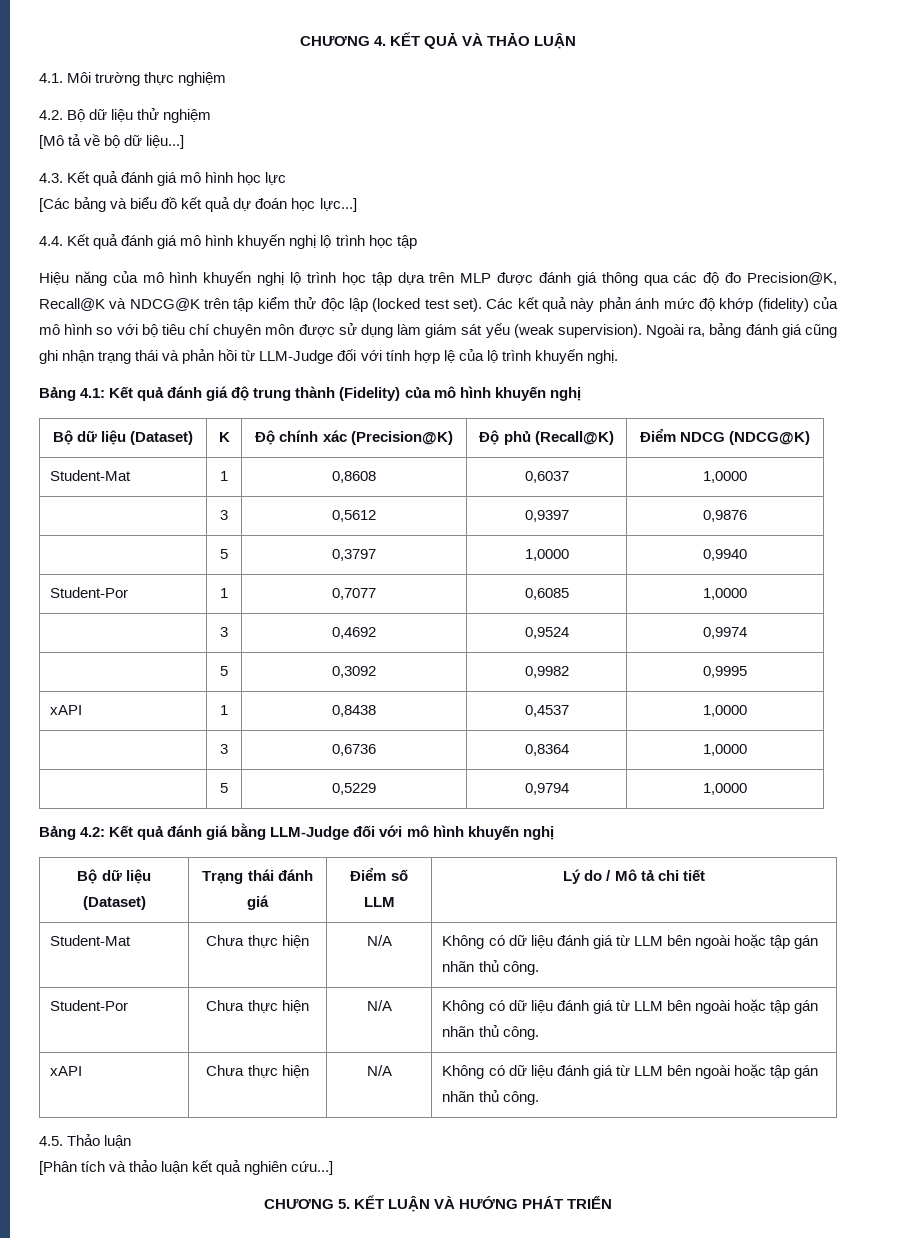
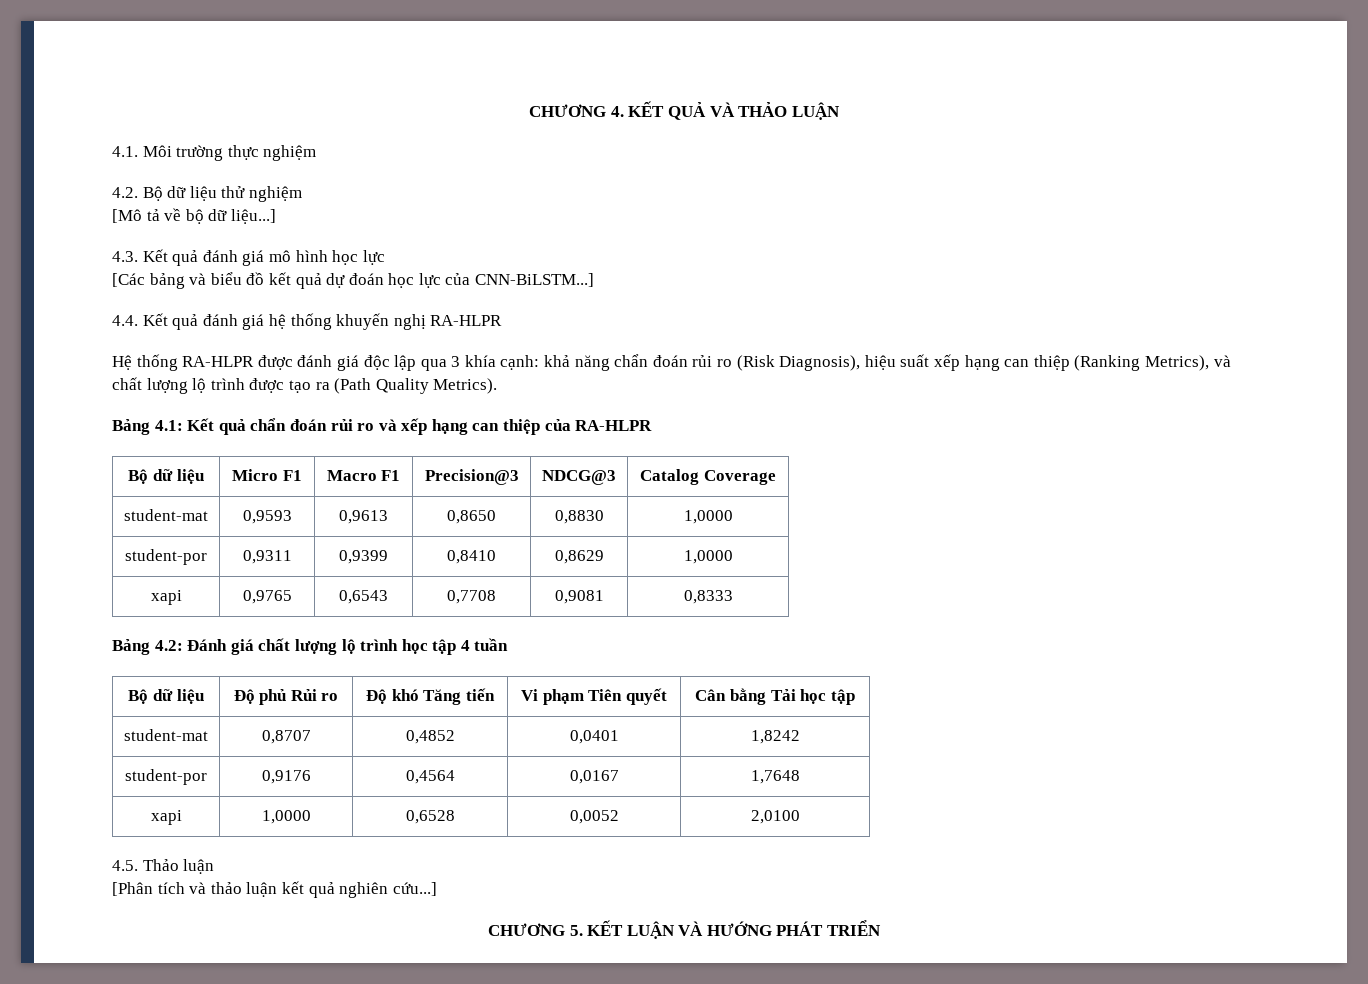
[319,198,357,212] lực...] -> [418,273,595,288] lực của CNN-BiLSTM...]
[180,234,417,249] [39,271,838,286] [39,297,839,312] [39,323,837,338] [39,349,618,364] [39,386,581,401] [52,430,194,445] [218,432,230,442] [255,430,453,445] [479,430,614,445] [639,428,811,445] [50,470,132,481] [220,471,228,481] [332,471,376,483] [524,471,569,483] [703,471,747,483] [220,510,228,520] [332,510,376,522] [524,510,569,522] [703,510,747,522] [220,549,228,559] [332,549,376,561] [524,549,569,561] [703,549,747,561] [50,587,129,598] [220,588,228,598] [332,588,376,600] [524,588,569,600] [703,588,747,600] [220,627,228,637] [332,627,376,639] [524,627,569,639] [703,627,747,639] [220,666,228,676] [332,666,376,678] [524,666,569,678] [703,666,747,678] [50,705,83,715] [220,705,228,715] [332,705,376,717] [524,705,569,717] [703,705,747,717] [220,744,228,754] [332,744,376,756] [524,744,569,756] [703,744,747,756] [220,783,228,793] [332,783,376,795] [524,783,569,795] [703,783,747,795] [39,823,554,840] [77,869,151,884] [82,896,146,910] [202,869,313,884] [247,895,269,910] [350,867,408,881] [363,897,395,907] [563,869,705,884] [50,935,132,946] [206,935,309,948] [366,935,392,946] [442,934,819,949] [442,960,539,975] [50,1000,129,1011] [206,1000,309,1013] [366,1000,392,1011] [442,999,819,1014] [442,1025,539,1040] [50,1066,83,1076] [206,1065,309,1078] [366,1065,392,1076] [442,1064,819,1079] [442,1090,539,1105] mô hình khuyến nghị lộ trình học tập // Hiệu năng của mô hình khuyến nghị lộ trình học tập dựa trên MLP được đánh giá thông qua các độ đo Precision@K, Recall@K và NDCG@K trên tập kiểm thử độc lập (locked test set). Các kết quả này phản ánh mức độ khớp (fidelity) của mô hình so với bộ tiêu chí chuyên môn được sử dụng làm giám sát yếu (weak supervision). Ngoài ra, bảng đánh giá cũng ghi nhận trạng thái và phản hồi từ LLM-Judge đối với tính hợp lệ của lộ trình khuyến nghị. // Bảng 4.1: Kết quả đánh giá độ trung thành (Fidelity) của mô hình khuyến nghị // Bộ dữ liệu (Dataset) | K | Độ chính xác (Precision@K) | Độ phủ (Recall@K) | Điểm NDCG (NDCG@K) // Student-Mat | 1 | 0,8608 | 0,6037 | 1,0000 // | 3 | 0,5612 | 0,9397 | 0,9876 // | 5 | 0,3797 | 1,0000 | 0,9940 // Student-Por | 1 | 0,7077 | 0,6085 | 1,0000 // | 3 | 0,4692 | 0,9524 | 0,9974 // | 5 | 0,3092 | 0,9982 | 0,9995 // xAPI | 1 | 0,8438 | 0,4537 | 1,0000 // | 3 | 0,6736 | 0,8364 | 1,0000 // | 5 | 0,5229 | 0,9794 | 1,0000 // Bảng 4.2: Kết quả đánh giá bằng LLM-Judge đối với mô hình khuyến nghị // Bộ dữ liệu (Dataset) | Trạng thái đánh giá | Điểm số LLM | Lý do / Mô tả chi tiết // Student-Mat | Chưa thực hiện | N/A | Không có dữ liệu đánh giá từ LLM bên ngoài hoặc tập gán nhãn thủ công. // Student-Por | Chưa thực hiện | N/A | Không có dữ liệu đánh giá từ LLM bên ngoài hoặc tập gán nhãn thủ công. // xAPI | Chưa thực hiện | N/A | Không có dữ liệu đánh giá từ LLM bên ngoài hoặc tập gán nhãn thủ công. -> [268,313,503,330] [112,354,1231,371] [112,377,498,394] [112,418,653,435] [128,469,204,484] [232,469,302,481] [326,470,401,481] [424,469,519,485] [542,470,616,485] [640,469,776,485] [124,509,208,521] [242,510,292,524] [339,510,388,524] [447,510,497,524] [554,510,604,524] [683,510,733,524] [125,549,207,565] [242,550,292,564] [339,550,388,564] [447,550,497,564] [554,550,604,564] [683,550,733,564] [150,590,182,605] [242,590,292,604] [339,590,388,604] [447,590,497,604] [554,590,604,604] [683,590,733,604] [112,638,509,655] [128,689,204,704] [233,689,339,705] [366,688,495,705] [521,688,667,705] [695,688,855,705] [124,729,208,741] [261,730,311,744] [405,730,455,744] [569,730,619,744] [750,730,800,744] [125,769,207,785] [261,770,311,784] [405,770,455,784] [569,770,619,784] [750,770,800,784] [150,810,182,825] [261,810,311,824] [405,810,455,824] [569,810,619,824] [750,810,800,824] hệ thống khuyến nghị RA-HLPR // Hệ thống RA-HLPR được đánh giá độc lập qua 3 khía cạnh: khả năng chẩn đoán rủi ro (Risk Diagnosis), hiệu suất xếp hạng can thiệp (Ranking Metrics), và chất lượng lộ trình được tạo ra (Path Quality Metrics). // Bảng 4.1: Kết quả chẩn đoán rủi ro và xếp hạng can thiệp của RA-HLPR // Bộ dữ liệu | Micro F1 | Macro F1 | Precision@3 | NDCG@3 | Catalog Coverage // student-mat | 0,9593 | 0,9613 | 0,8650 | 0,8830 | 1,0000 // student-por | 0,9311 | 0,9399 | 0,8410 | 0,8629 | 1,0000 // xapi | 0,9765 | 0,6543 | 0,7708 | 0,9081 | 0,8333 // Bảng 4.2: Đánh giá chất lượng lộ trình học tập 4 tuần // Bộ dữ liệu | Độ phủ Rủi ro | Độ khó Tăng tiến | Vi phạm Tiên quyết | Cân bằng Tải học tập // student-mat | 0,8707 | 0,4852 | 0,0401 | 1,8242 // student-por | 0,9176 | 0,4564 | 0,0167 | 1,7648 // xapi | 1,0000 | 0,6528 | 0,0052 | 2,0100

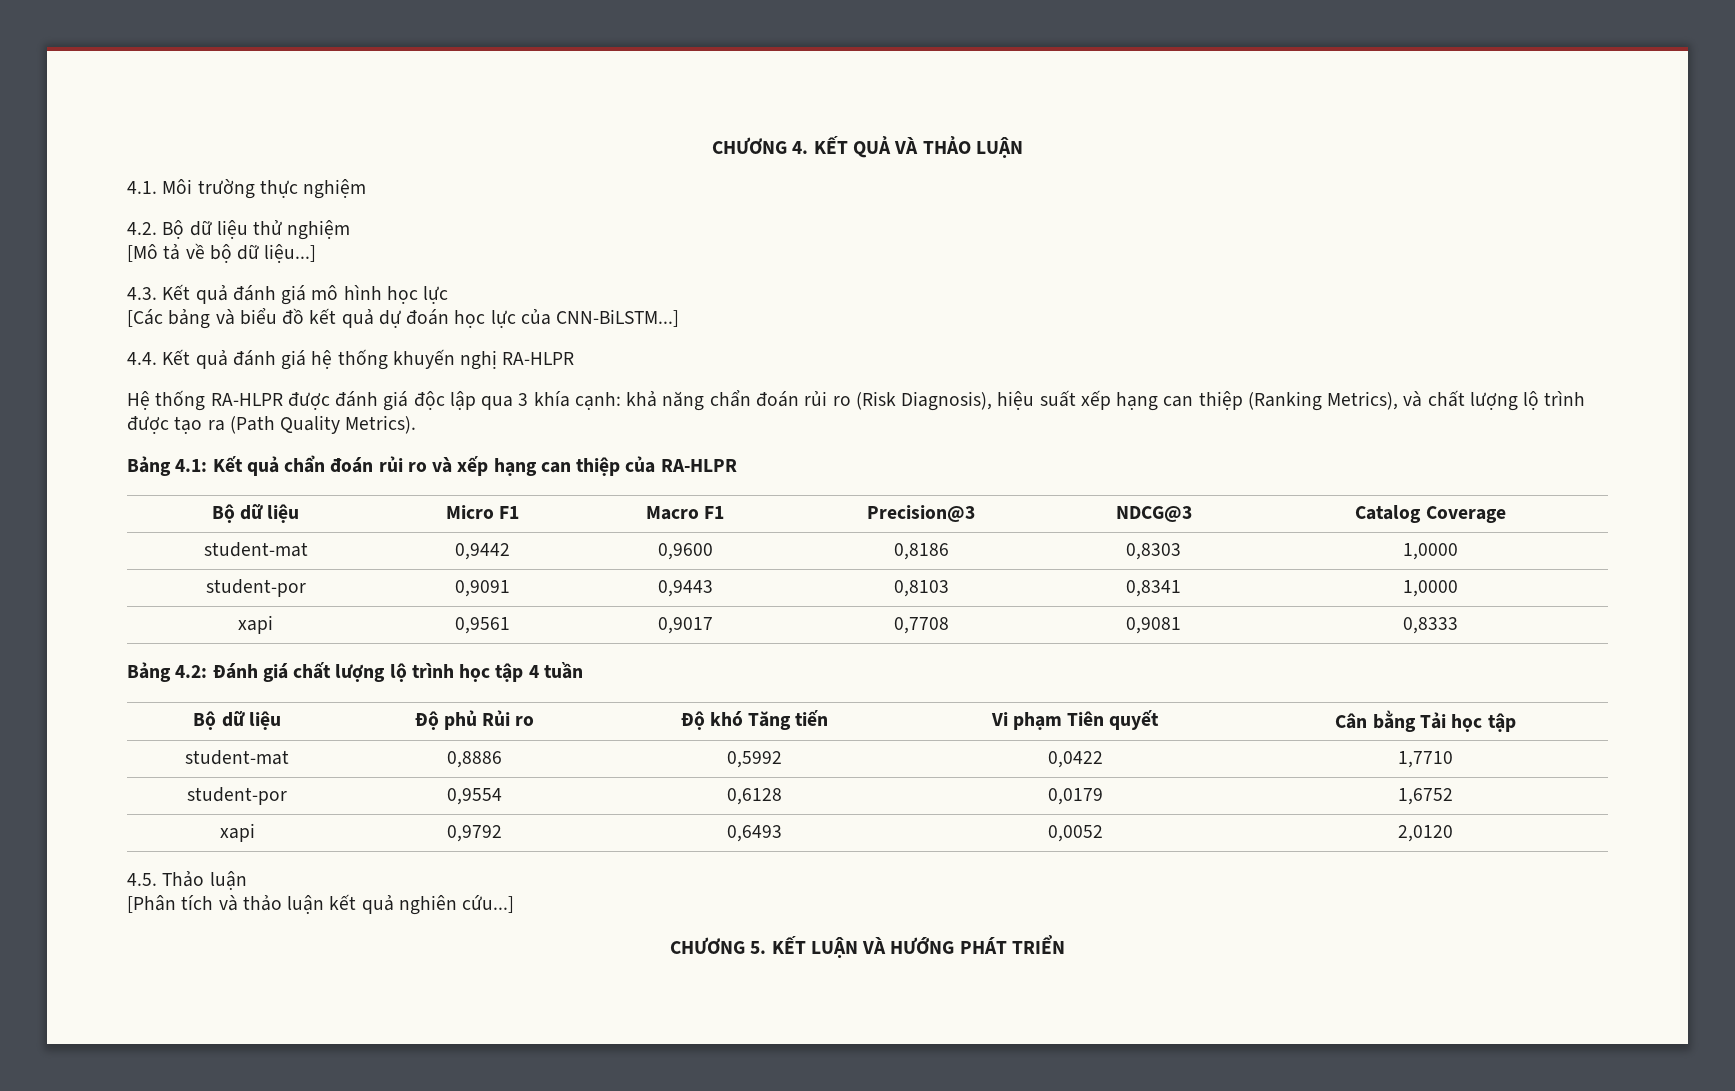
[242,510,292,524] [339,510,388,524] [447,510,497,524] [554,510,604,524] [683,510,733,524] [125,549,207,565] [242,550,292,564] [339,550,388,564] [447,550,497,564] [554,550,604,564] 0,9593 | 0,9613 | 0,8650 | 0,8830 | 1,0000 // student-por | 0,9311 | 0,9399 | 0,8410 | 0,8629 -> [455,543,510,560] [657,543,713,560] [893,543,949,560] [1126,543,1181,560] [1403,543,1458,560] [205,579,306,597] [455,580,510,597] [657,580,713,597] [893,580,949,597] [1126,580,1181,597] 0,9442 | 0,9600 | 0,8186 | 0,8303 | 1,0000 // student-por | 0,9091 | 0,9443 | 0,8103 | 0,8341
[242,590,292,604] [339,590,388,604] 0,9765 | 0,6543 -> [455,617,510,634] [657,617,713,634] 0,9561 | 0,9017
[261,730,311,744] [405,730,455,744] [569,730,619,744] [750,730,800,744] [125,769,207,785] [261,770,311,784] [405,770,455,784] [569,770,619,784] [750,770,800,784] [150,810,182,825] [261,810,311,824] [405,810,455,824] 0,8707 | 0,4852 | 0,0401 | 1,8242 // student-por | 0,9176 | 0,4564 | 0,0167 | 1,7648 // xapi | 1,0000 | 0,6528 -> [447,751,502,768] [727,751,782,768] [1047,751,1103,768] [1398,751,1453,768] [187,787,287,805] [447,788,502,805] [727,788,782,805] [1047,788,1103,805] [1398,788,1453,805] [219,823,255,842] [447,825,502,842] [727,825,782,842] 0,8886 | 0,5992 | 0,0422 | 1,7710 // student-por | 0,9554 | 0,6128 | 0,0179 | 1,6752 // xapi | 0,9792 | 0,6493
[750,810,800,824] 2,0100 -> [1398,825,1453,842] 2,0120

